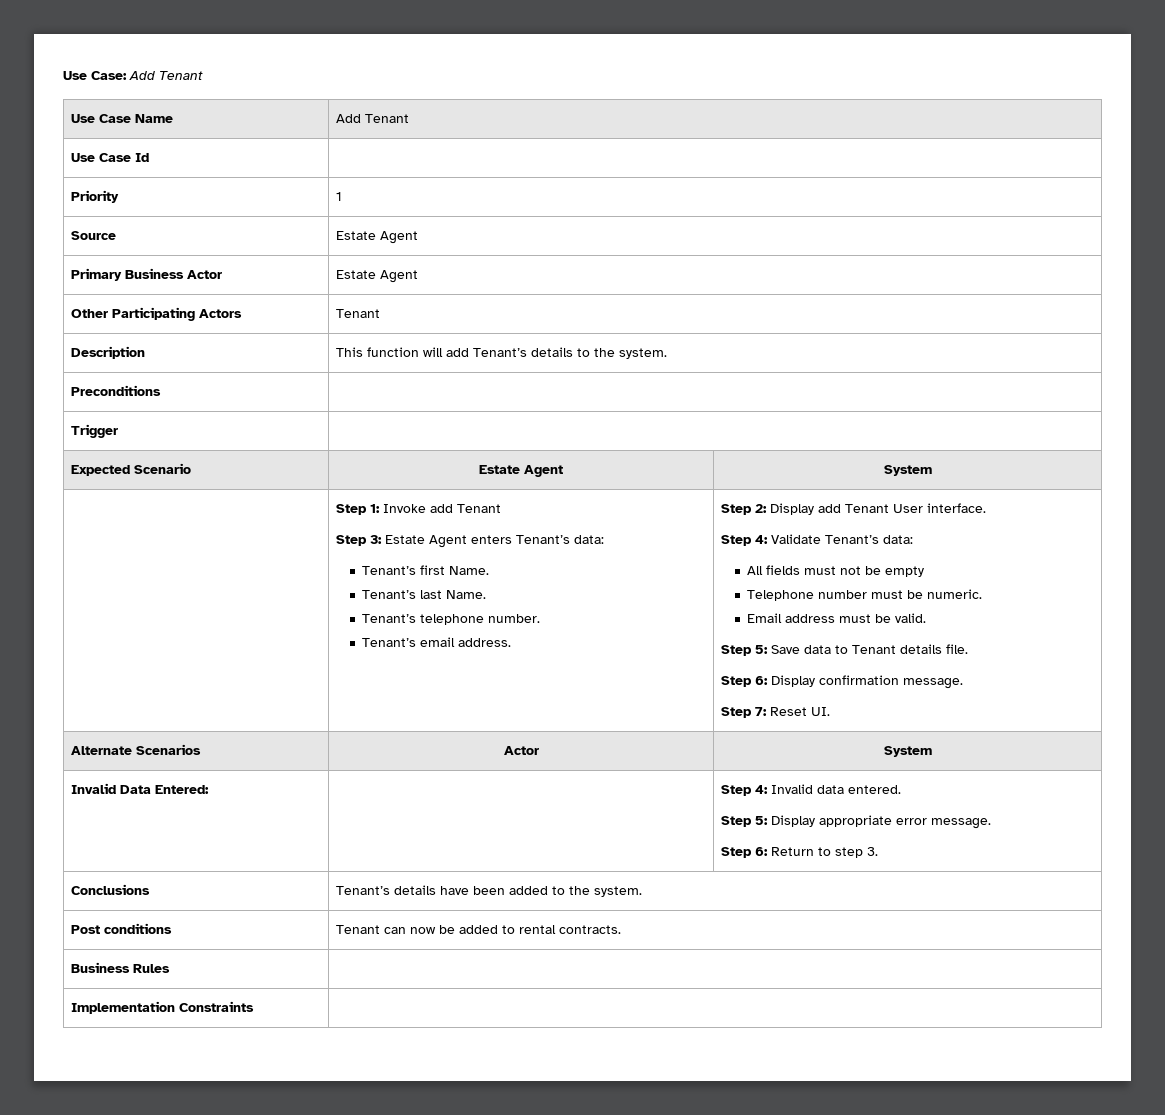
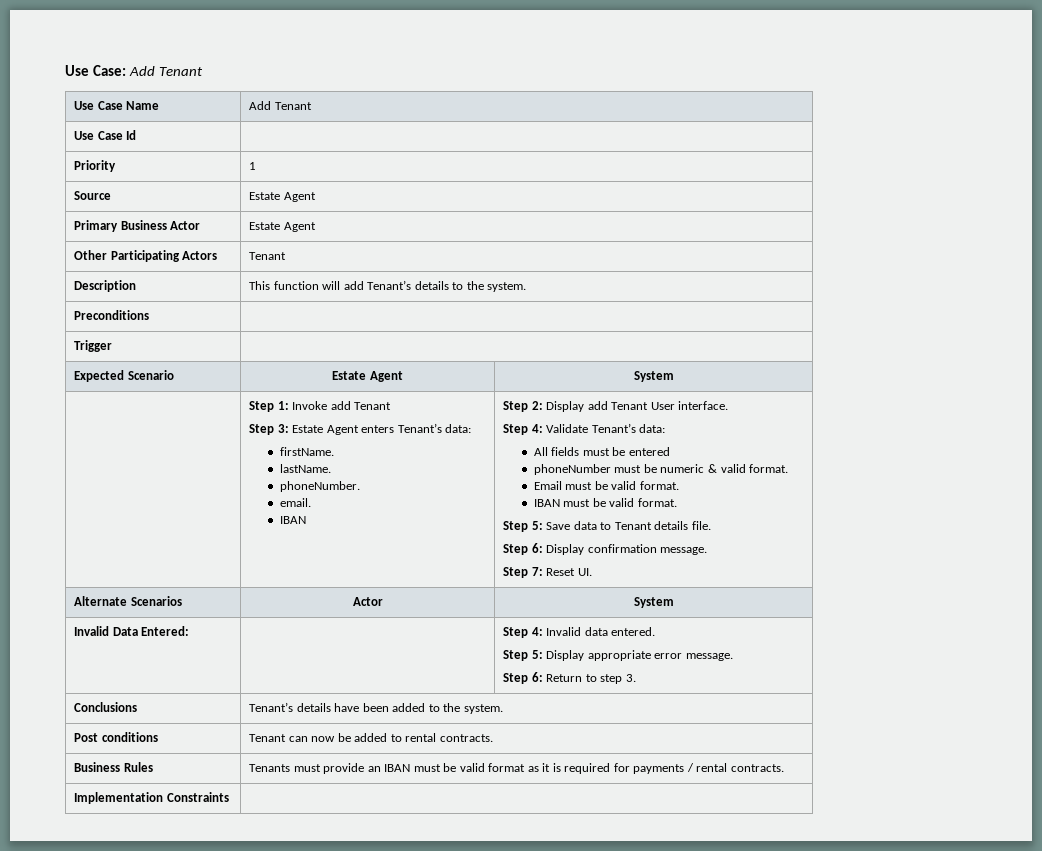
[362,565,490,575] [362,590,487,599] [362,614,541,625] [362,637,512,647] Tenant’s first Name. // Tenant’s last Name. // Tenant’s telephone number. // Tenant’s email address. -> [279,447,334,456] [279,464,331,473] [279,481,360,492] [279,498,311,507] [279,516,306,524] firstName. // lastName. // phoneNumber. // email. // IBAN
[840,566,925,577] [747,589,983,601] not be empty // Telephone number must be numeric. -> [612,447,670,456] [533,464,789,475] be entered // phoneNumber must be numeric & valid format.
[785,613,927,623] address must be valid. -> [565,481,679,490] [533,498,677,507] must be valid format. // IBAN must be valid format.
(170, 968) none -> [249,763,784,774] Tenants must provide an IBAN must be valid format as it is required for payments / rental contracts.

